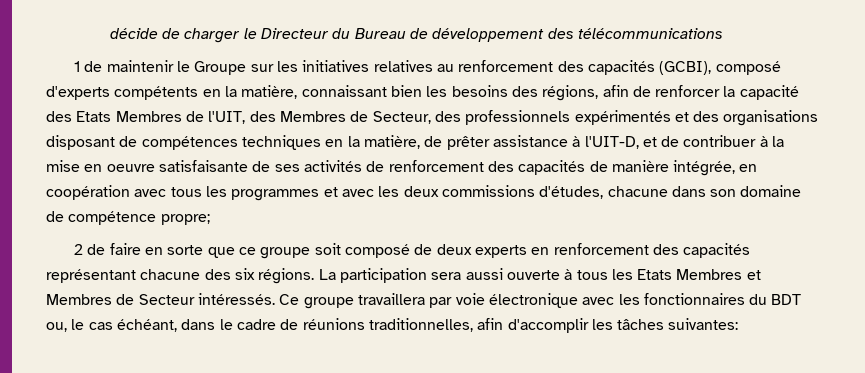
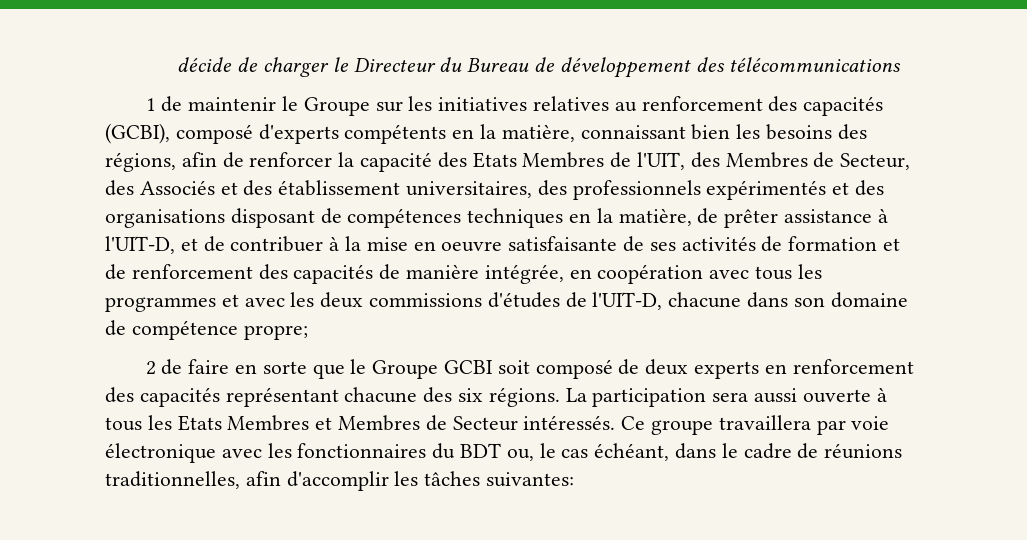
(461, 116) none -> [139,180,567,198] Associés et des établissement universitaires, des
(385, 166) none -> [788,236,901,251] [105,264,126,280] formation et de
[539,186,604,199] d'études, -> [487,292,663,310] d'études de l'UIT-D,
[238,247,311,259] ce groupe -> [350,359,494,379] le Groupe GCBI

